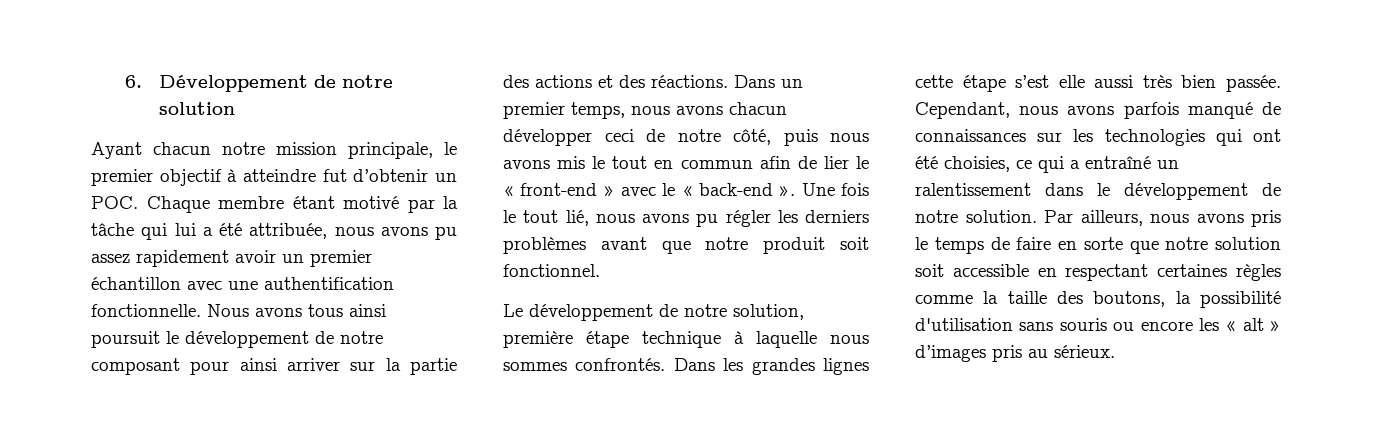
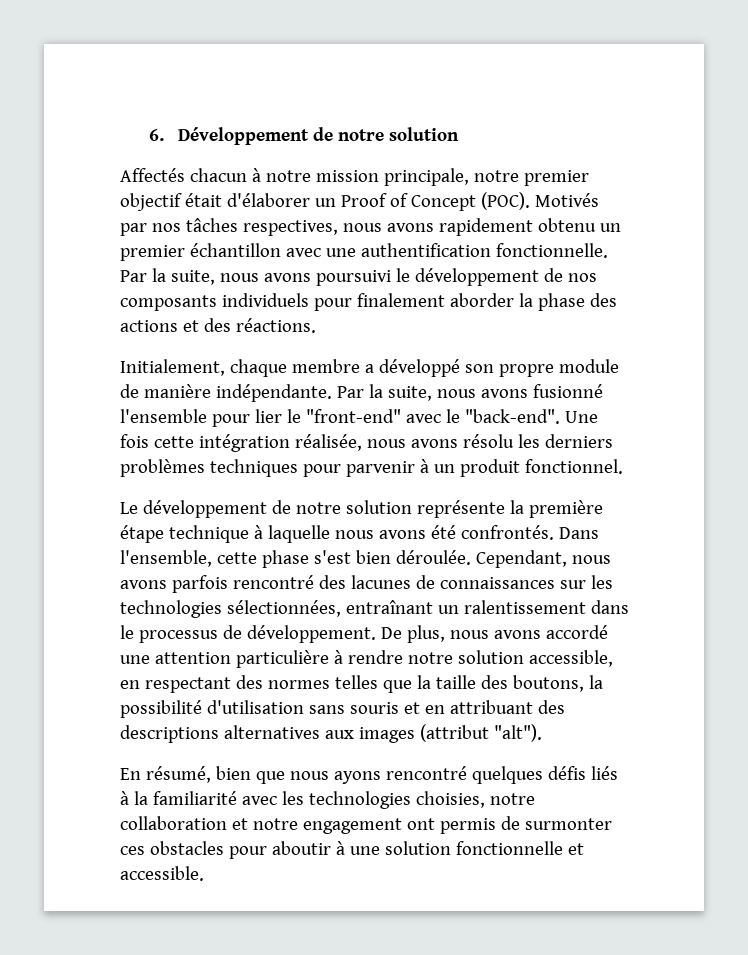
[91,142,211,159] Ayant chacun -> [120,168,261,182] Affectés chacun à
[444,142,457,155] le -> [473,170,519,182] notre
[227,169,457,182] [91,196,458,213] [91,223,457,240] [91,250,276,267] à atteindre fut d’obtenir un POC. Chaque membre étant motivé par la tâche qui lui a été attribuée, nous avons pu assez rapidement avoir -> [184,192,599,211] [120,218,596,236] était d'élaborer un Proof of Concept (POC). Motivés par nos tâches respectives, nous avons rapidement obtenu
[207,304,386,317] [91,331,383,348] [91,358,457,375] Nous avons tous ainsi poursuit le développement de notre composant pour ainsi arriver sur la partie -> [120,268,597,286] [120,293,585,311] Par la suite, nous avons poursuivi le développement de nos composants individuels pour finalement aborder la phase
[734,75,803,88] [503,102,787,119] [503,129,869,146] [503,156,869,169] [503,183,869,196] [503,210,869,227] [503,237,869,254] Dans un premier temps, nous avons chacun développer ceci de notre côté, puis nous avons mis le tout en commun afin de lier le « front-end » avec le « back-end ». Une fois le tout lié, nous avons pu régler les derniers problèmes avant que notre produit soit -> [120,359,619,377] [120,384,603,402] [120,409,598,427] [120,434,613,452] [120,459,520,477] // Initialement, chaque membre a développé son propre module de manière indépendante. Par la suite, nous avons fusionné l'ensemble pour lier le "front-end" avec le "back-end". Une fois cette intégration réalisée, nous avons résolu les derniers problèmes techniques pour parvenir à un produit
[733,304,804,320] solution, -> [345,500,524,518] solution représente la
[503,358,869,375] [915,75,1281,92] sommes confrontés. Dans les grandes lignes cette étape s’est elle aussi très bien passée. -> [378,525,599,540] [120,550,471,568] avons été confrontés. Dans l'ensemble, cette phase s'est bien déroulée.
[1187,102,1253,119] manqué -> [232,575,411,589] rencontré des lacunes
[1215,129,1281,146] [915,156,1179,173] [915,183,1281,200] [915,210,1281,227] [915,237,1281,254] [915,264,1281,281] [915,295,973,304] qui ont été choisies, ce qui a entraîné un ralentissement dans le développement de notre solution. Par ailleurs, nous avons pris le temps de faire en sorte que notre solution soit accessible en respectant certaines règles comme -> [226,600,629,617] [120,625,608,643] [120,650,613,668] [120,675,412,693] sélectionnées, entraînant un ralentissement dans le processus de développement. De plus, nous avons accordé une attention particulière à rendre notre solution accessible, en respectant des normes telles que
[1113,318,1281,331] [915,345,1115,362] ou encore les « alt » d’images pris au sérieux. -> [403,700,565,714] [120,724,542,743] [120,766,618,784] [120,791,535,809] [120,816,612,834] [120,841,584,859] [120,866,204,881] et en attribuant des descriptions alternatives aux images (attribut "alt"). // En résumé, bien que nous ayons rencontré quelques défis liés à la familiarité avec les technologies choisies, notre collaboration et notre engagement ont permis de surmonter ces obstacles pour aboutir à une solution fonctionnelle et accessible.

